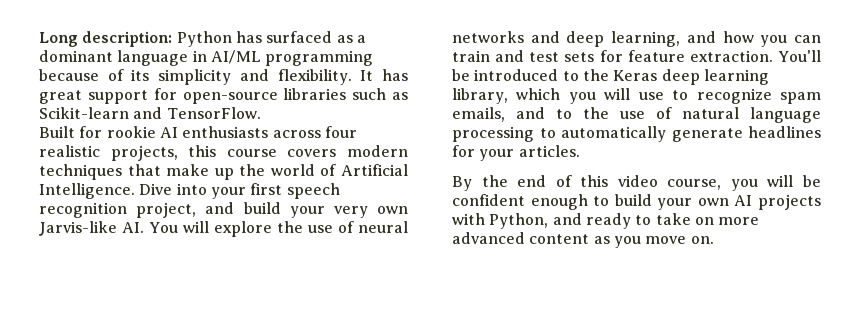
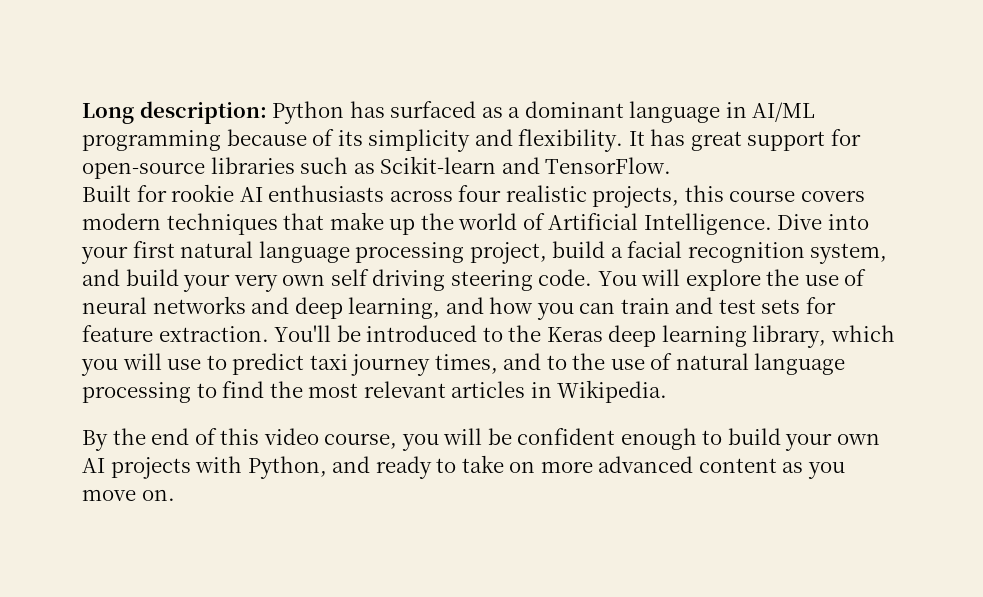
[286,183,340,199] [39,202,197,218] speech recognition project, -> [180,241,888,264] natural language processing project, build a facial recognition system,
[39,221,145,236] Jarvis-like AI. -> [330,269,593,291] self driving steering code.
[696,88,821,104] [452,107,505,122] recognize spam emails, -> [232,353,498,376] predict taxi journey times,
[561,126,821,142] [452,145,580,161] automatically generate headlines for your articles. -> [222,380,668,403] find the most relevant articles in Wikipedia.

